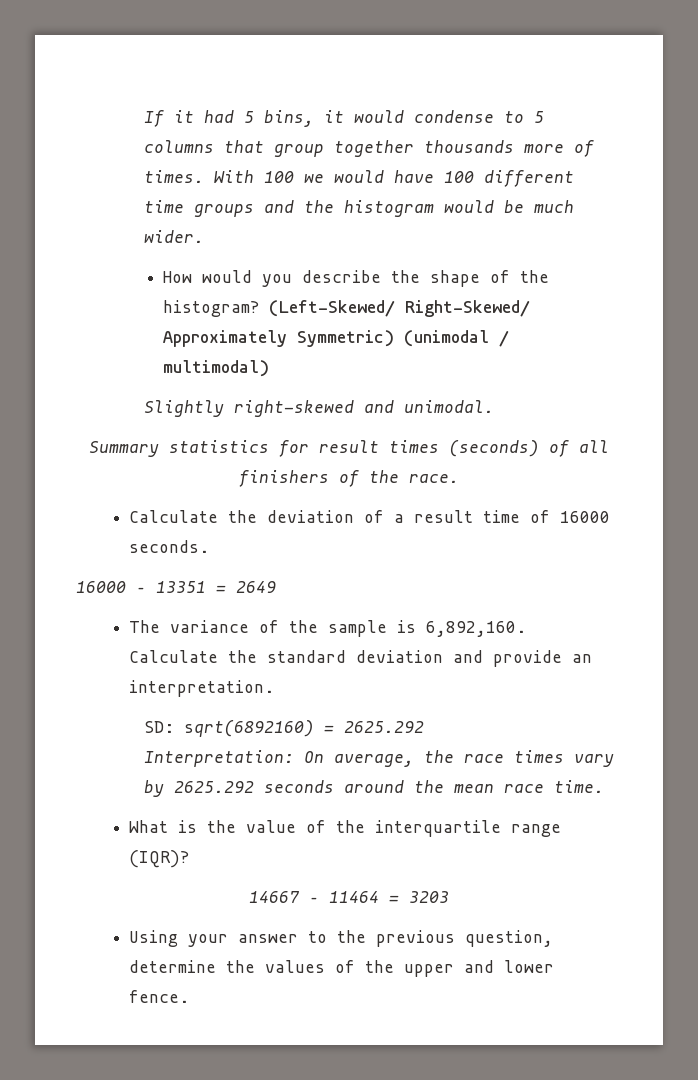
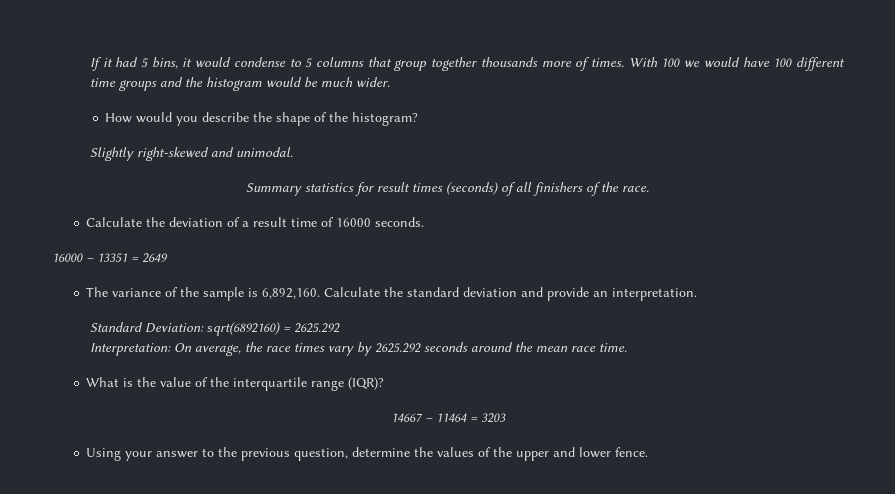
[269,300,531,317] [163,330,510,347] [163,360,270,377] (Left-Skewed/ Right-Skewed/ Approximately Symmetric) (unimodal / multimodal) -> (419, 119) none
[144,721,175,733] SD: -> [89,322,204,333] Standard Deviation:

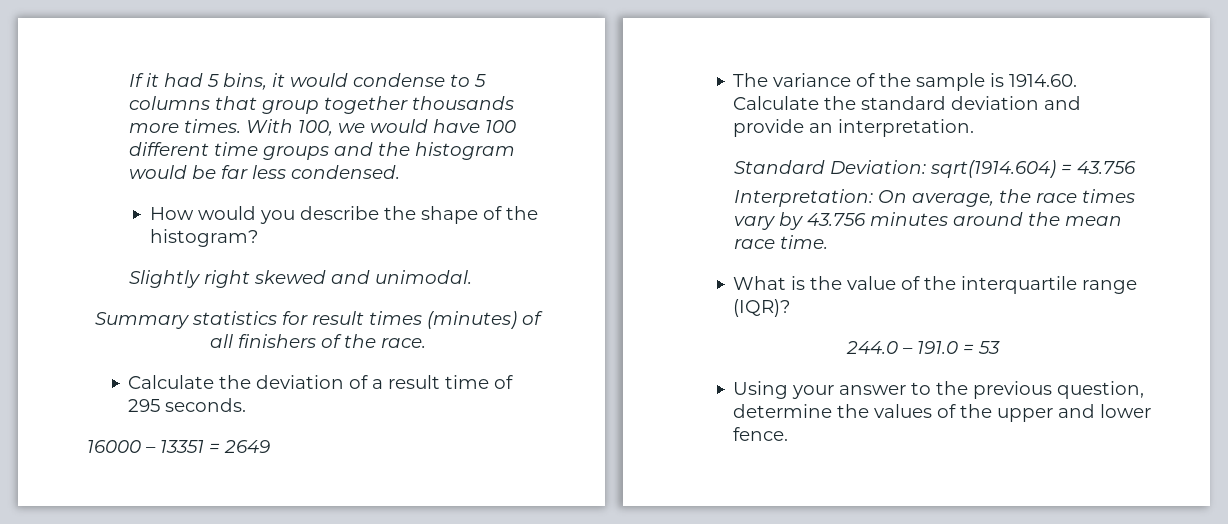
[575,57,591,71] of -> (180, 128) none
[661,58,681,67] 100 -> [298,120,334,136] 100,
[320,77,390,87] much wider. -> [221,165,401,179] far less condensed.
[136,147,209,161] right-skewed -> [204,270,327,288] right skewed
[446,182,499,195] (seconds) -> [427,311,517,329] (minutes)
[336,218,372,227] 16000 -> [128,399,161,412] 295
[262,288,321,299] 6,892,160. -> [1009,74,1078,87] 1914.60.
[206,322,340,336] sqrt(6892160) = 2625.292 -> [930,160,1137,178] sqrt(1914.604) = 43.756
[374,342,468,353] 2625.292 seconds -> [807,212,949,226] 43.756 minutes
[390,413,506,423] 14667 – 11464 = 3203 -> [845,341,1000,354] 244.0 – 191.0 = 53

